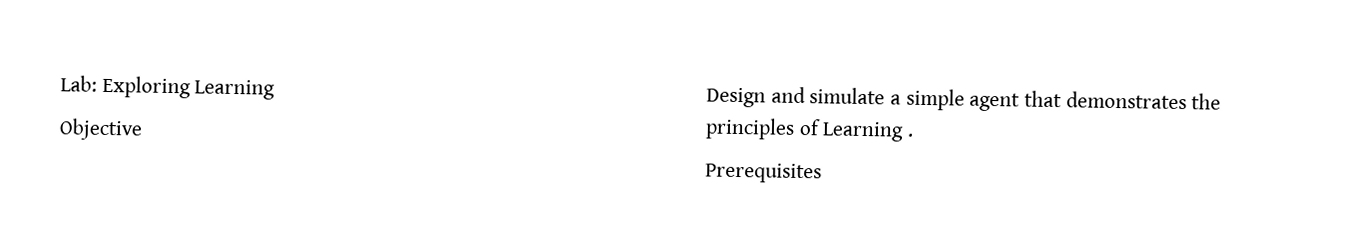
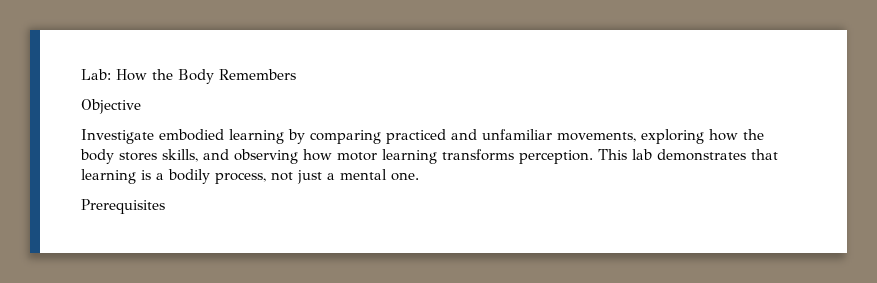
[101,75,276,100] [59,118,143,141] [706,86,1222,112] [705,117,914,142] Exploring Learning // Objective // Design and simulate a simple agent that demonstrates the principles of Learning . -> [116,69,296,84] [81,99,141,114] [81,129,764,144] [80,149,778,164] [81,169,419,184] How the Body Remembers // Objective // Investigate embodied learning by comparing practiced and unfamiliar movements, exploring how the body stores skills, and observing how motor learning transforms perception. This lab demonstrates that learning is a bodily process, not just a mental one.

